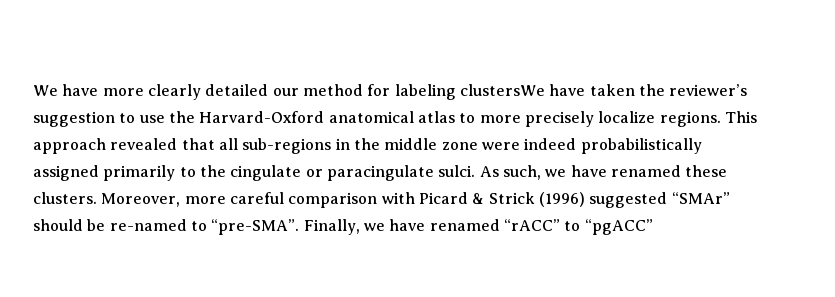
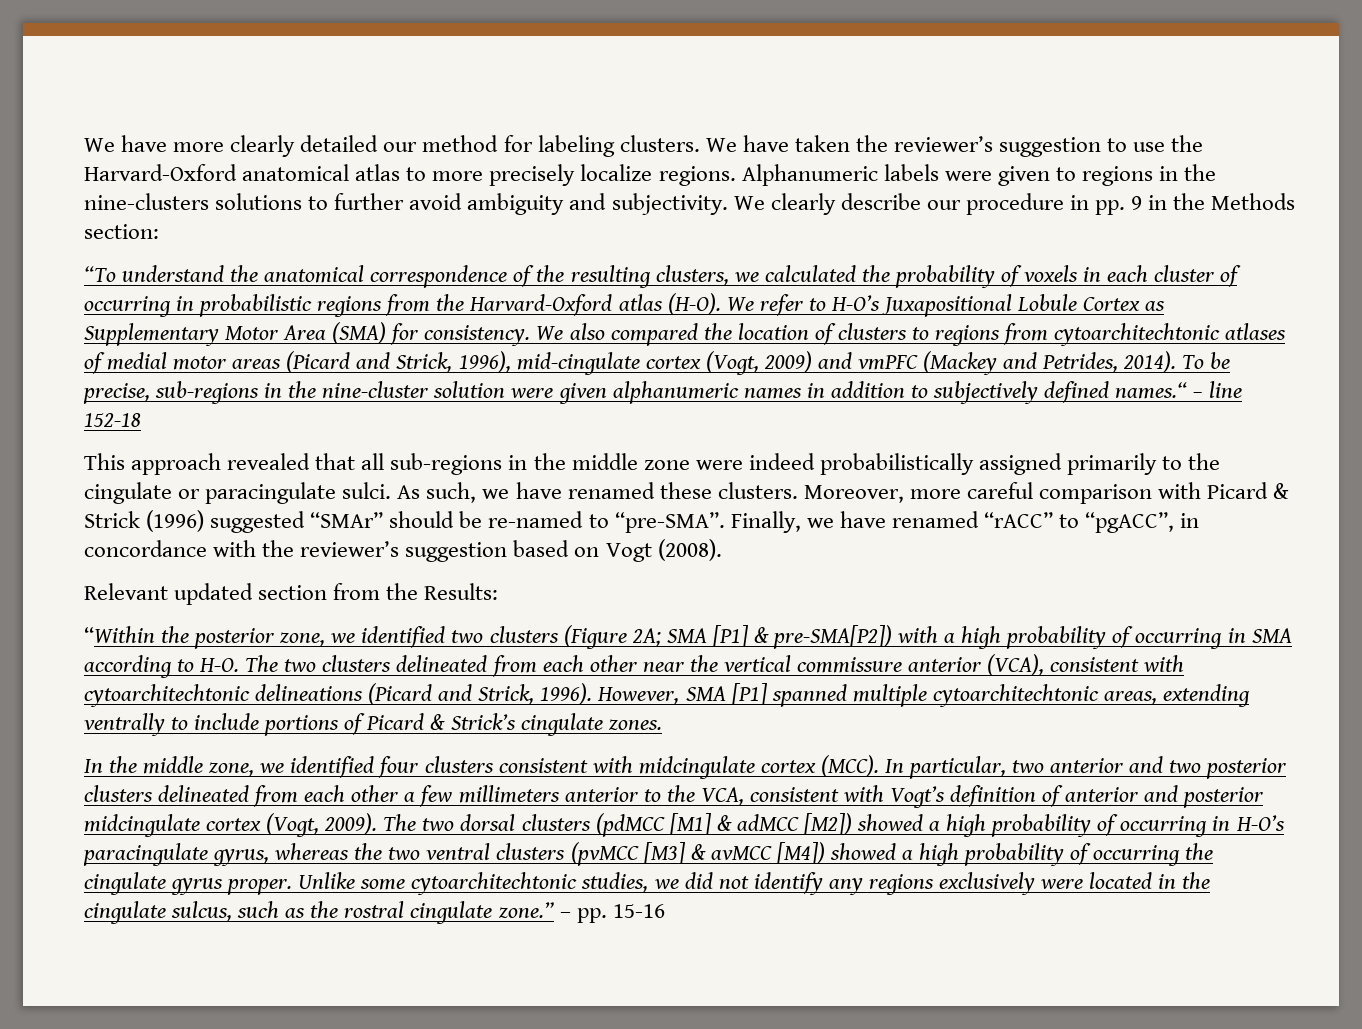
[459,84,545,96] clustersWe -> [619,135,737,152] clusters. We
(721, 119) none -> [741,164,1217,186] [84,193,1296,215] [84,224,159,239] [84,265,1242,288] [84,293,1166,317] [84,322,1287,346] [84,351,1231,375] [83,381,1243,404] [84,413,141,427] Alphanumeric labels were given to regions in the nine-clusters solutions to further avoid ambiguity and subjectivity. We clearly describe our procedure in pp. 9 in the Methods section: // “To understand the anatomical correspondence of the resulting clusters, we calculated the probability of voxels in each cluster of occurring in probabilistic regions from the Harvard-Oxford atlas (H-O). We refer to H-O’s Juxapositional Lobule Cortex as Supplementary Motor Area (SMA) for consistency. We also compared the location of clusters to regions from cytoarchitechtonic atlases of medial motor areas (Picard and Strick, 1996), mid-cingulate cortex (Vogt, 2009) and vmPFC (Mackey and Petrides, 2014). To be precise, sub-regions in the nine-cluster solution were given alphanumeric names in addition to subjectively defined names.“ – line 152-18 //
[584,219,653,235] “pgACC” -> [1085,512,1200,533] [84,539,722,562] [84,583,499,605] [84,625,1292,649] [84,654,1185,678] [84,683,1250,707] [84,713,662,736] [84,755,1288,779] [84,785,1265,808] [84,813,1285,837] [83,842,1214,866] [84,872,1211,895] [84,901,665,924] “pgACC”, in concordance with the reviewer’s suggestion based on Vogt (2008). // Relevant updated section from the Results: // “Within the posterior zone, we identified two clusters (Figure 2A; SMA [P1] & pre-SMA[P2]) with a high probability of occurring in SMA according to H-O. The two clusters delineated from each other near the vertical commissure anterior (VCA), consistent with cytoarchitechtonic delineations (Picard and Strick, 1996). However, SMA [P1] spanned multiple cytoarchitechtonic areas, extending ventrally to include portions of Picard & Strick’s cingulate zones. // In the middle zone, we identified four clusters consistent with midcingulate cortex (MCC). In particular, two anterior and two posterior clusters delineated from each other a few millimeters anterior to the VCA, consistent with Vogt’s definition of anterior and posterior midcingulate cortex (Vogt, 2009). The two dorsal clusters (pdMCC [M1] & adMCC [M2]) showed a high probability of occurring in H-O’s paracingulate gyrus, whereas the two ventral clusters (pvMCC [M3] & avMCC [M4]) showed a high probability of occurring the cingulate gyrus proper. Unlike some cytoarchitechtonic studies, we did not identify any regions exclusively were located in the cingulate sulcus, such as the rostral cingulate zone.” – pp. 15-16

